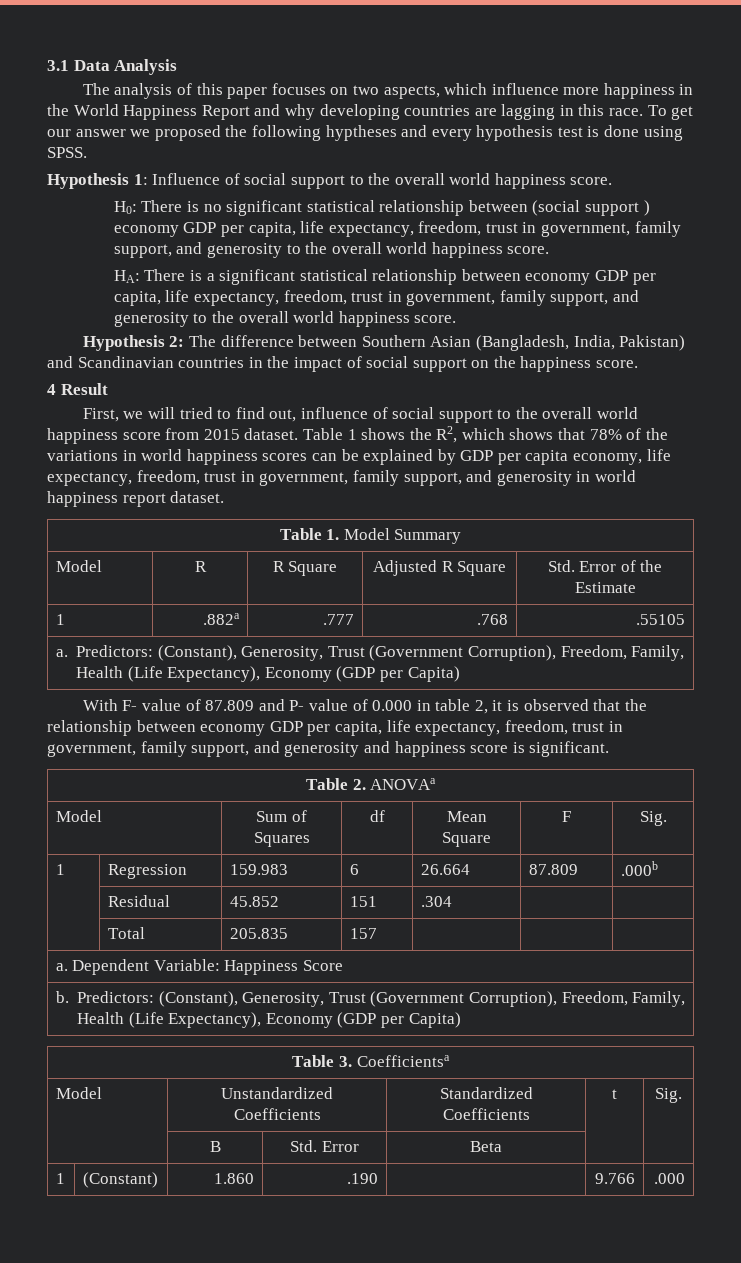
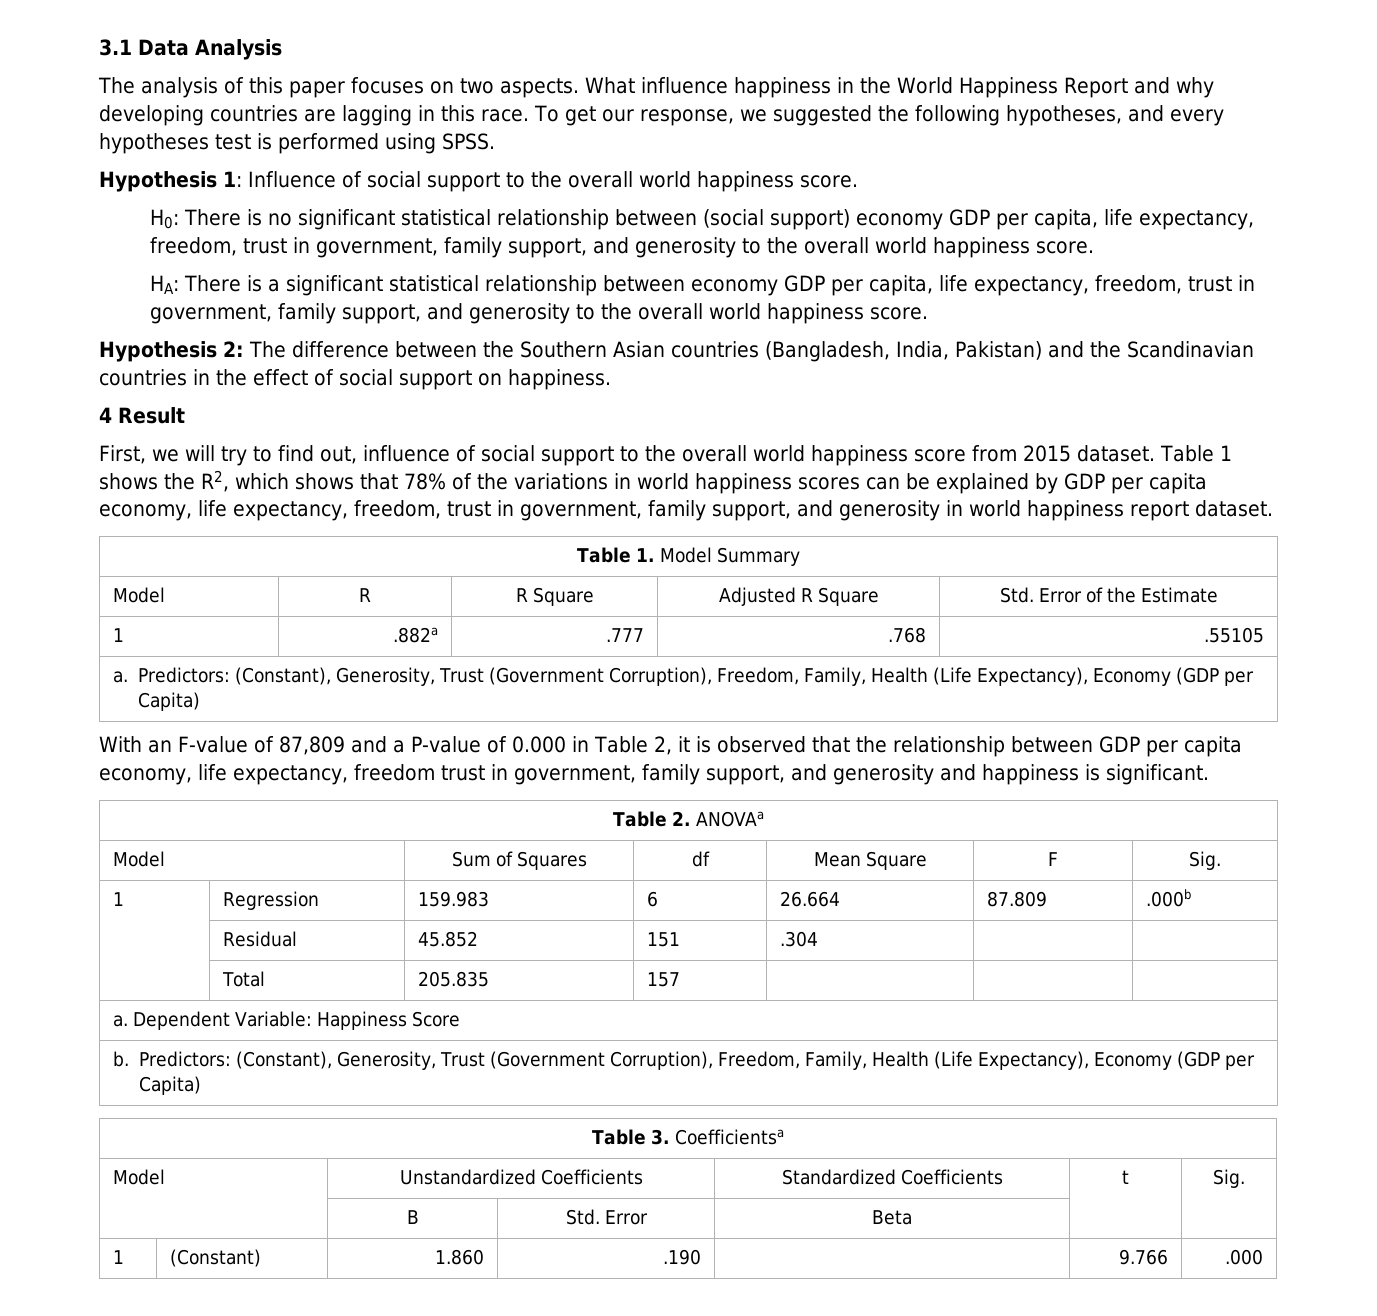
[383,83,600,99] aspects, which influence more -> [500,77,728,98] aspects. What influence
[75,125,221,141] answer we proposed -> [639,105,872,126] response, we suggested
[325,125,397,141] hyptheses -> [1005,105,1122,126] hypotheses,
[476,125,554,141] hypothesis -> [99,133,209,154] hypotheses
[604,125,640,137] done -> [278,133,379,154] performed
[585,200,650,216] support ) -> [769,209,850,230] support)
(358, 341) none -> [483,341,514,358] the
(472, 341) none -> [671,341,759,358] countries
(73, 362) none -> [1089,341,1121,358] the
[293,357,342,372] impact -> [253,369,308,386] effect
[493,356,639,372] the happiness score. -> [508,369,611,390] happiness.
[179,407,213,419] tried -> [220,446,247,466] try
[122,699,348,711] F- value of 87.809 and P- value -> [148,736,481,755] an F-value of 87,809 and a P-value
[435,699,471,711] table -> [594,736,648,753] Table
[200,720,568,736] economy GDP per capita, life expectancy, freedom, -> [1098,736,1242,757] [99,764,435,785] GDP per capita economy, life expectancy, freedom
[470,745,509,753] score -> (1079, 774) none

